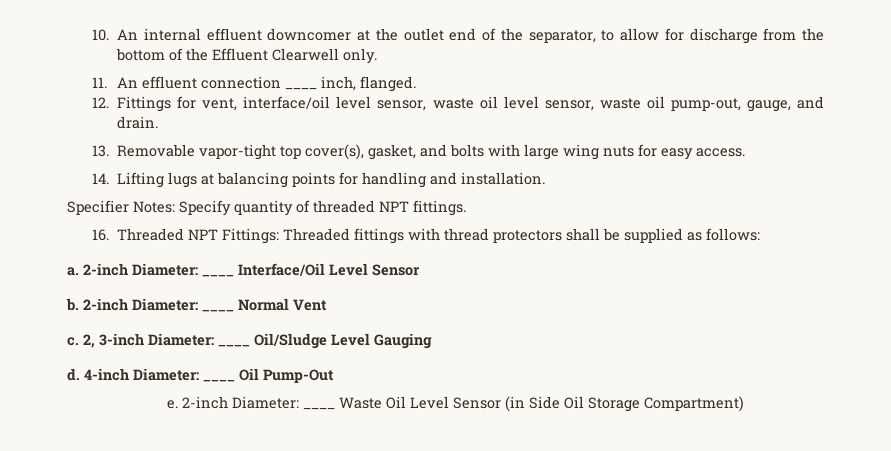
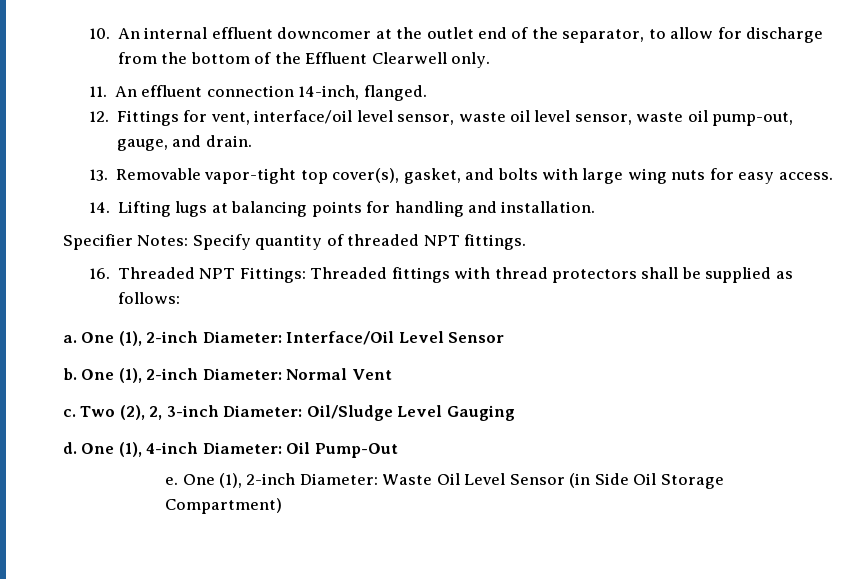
[285,76,357,91] ____ inch, -> [298,85,360,100] 14-inch,
[83,263,234,277] 2-inch Diameter: ____ -> [81,331,282,346] One (1), 2-inch Diameter:
[83,298,234,312] 2-inch Diameter: ____ -> [81,368,282,383] One (1), 2-inch Diameter:
(79, 341) none -> [80,405,145,420] Two (2),
[218,345,250,347] ____ -> (303, 411) none
(80, 374) none -> [81,442,142,457] One (1),
[203,380,235,382] ____ -> (282, 448) none
[182,396,336,410] 2-inch Diameter: ____ -> [182,473,378,488] One (1), 2-inch Diameter:

